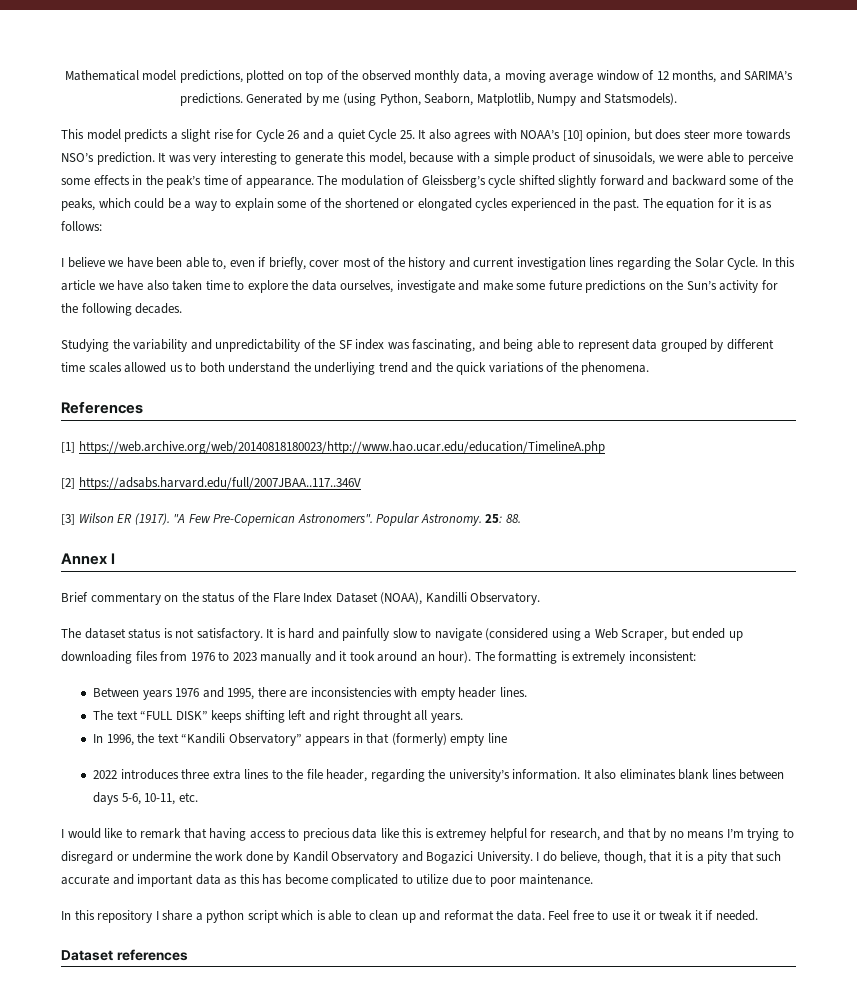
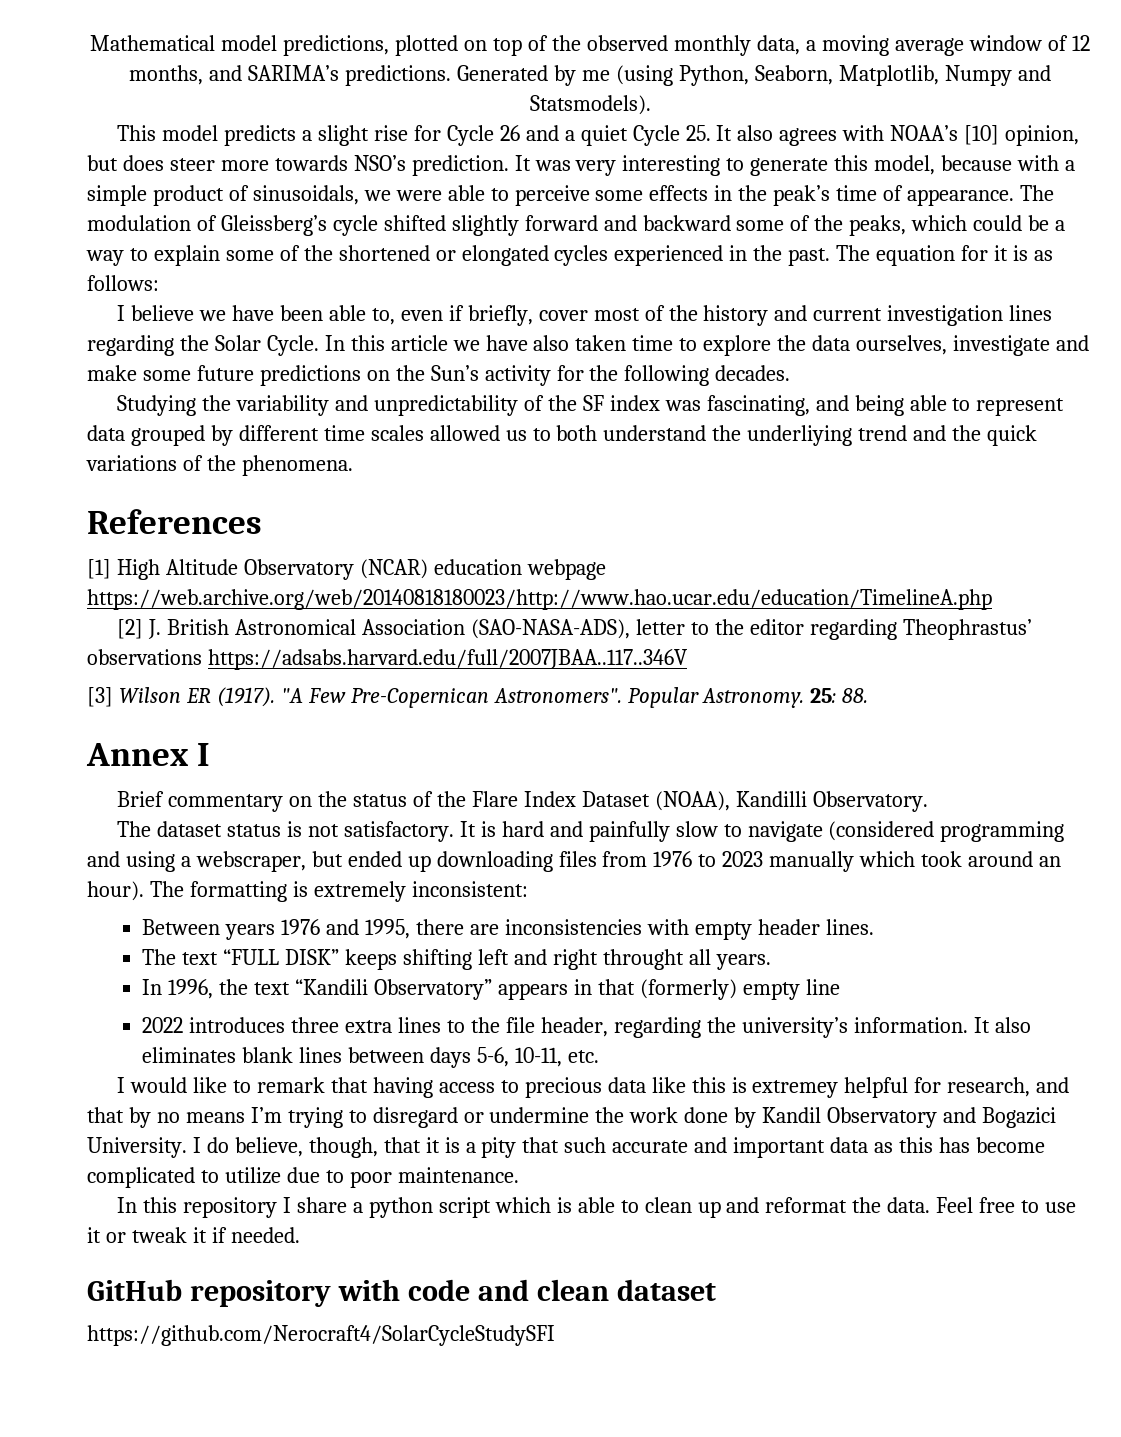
[78,441,605,454] [61,478,75,489] https://web.archive.org/web/20140818180023/http://www.hao.ucar.edu/education/TimelineA.php // [2] -> [116,559,606,580] [87,589,992,610] [117,619,1032,640] [87,649,202,665] High Altitude Observatory (NCAR) education webpage https://web.archive.org/web/20140818180023/http://www.hao.ucar.edu/education/TimelineA.php // [2] J. British Astronomical Association (SAO-NASA-ADS), letter to the editor regarding Theophrastus’ observations
[551,628,668,641] using a Web Scraper, -> [940,821,1065,842] [87,851,306,872] programming and using a webscraper,
[314,651,348,662] and it -> [859,851,916,867] which
[61,949,188,961] Dataset references -> [87,1279,716,1307] [87,1325,555,1346] GitHub repository with code and clean dataset // https://github.com/Nerocraft4/SolarCycleStudySFI

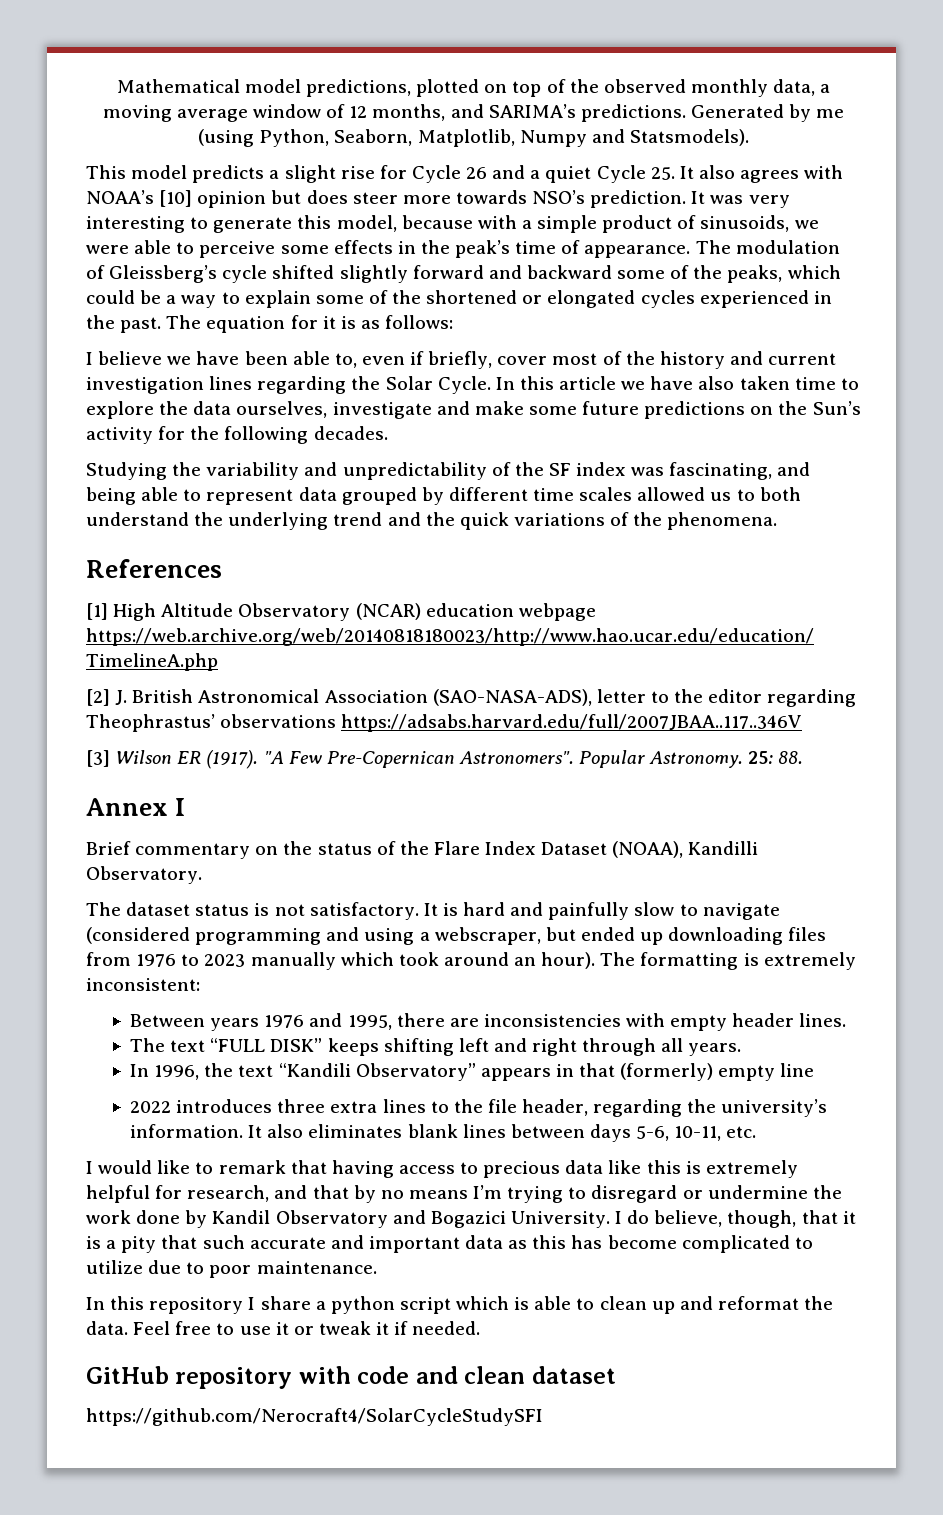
[1005,125,1080,146] opinion, -> [197,191,267,208] opinion
[252,185,359,205] sinusoidals, -> [700,215,790,232] sinusoids,
[747,425,853,446] underliying -> [228,512,329,530] underlying
[602,949,684,970] throught -> [582,1038,657,1056] through
[752,1080,839,1098] extremey -> [705,1160,798,1178] extremely

